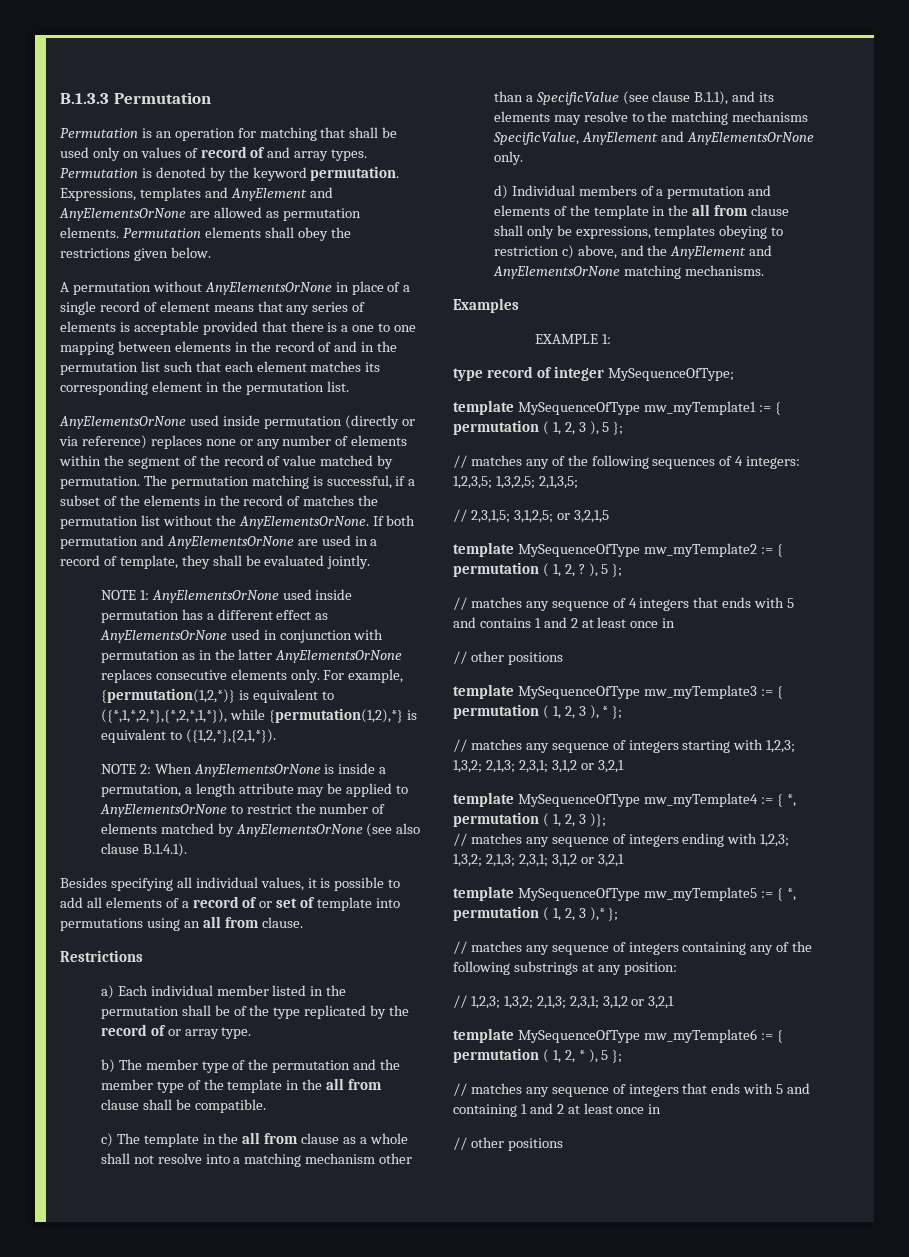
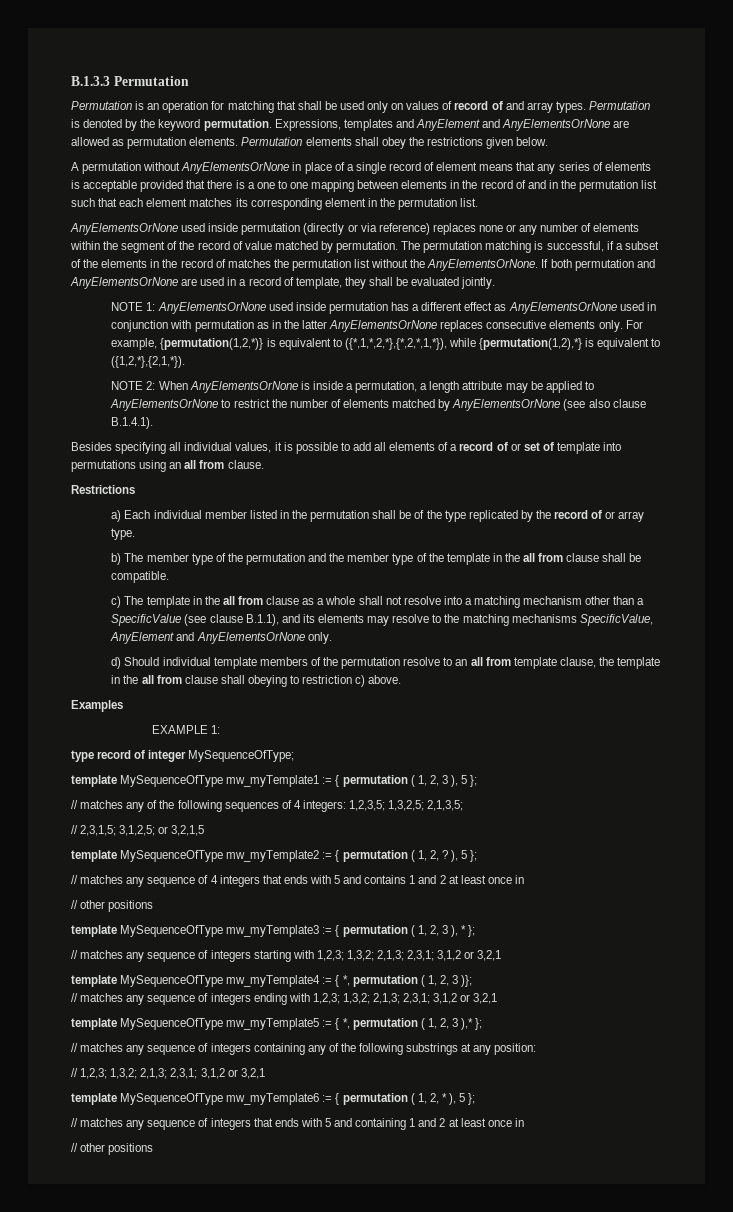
[511,185,772,199] [493,204,790,219] [493,225,784,239] [493,245,773,259] [492,265,764,279] Individual members of a permutation and elements of the template in the all from clause shall only be expressions, templates obeying to restriction c) above, and the AnyElement and AnyElementsOrNone matching mechanisms. -> [124,657,661,669] [111,675,402,687] Should individual template members of the permutation resolve to an all from template clause, the template in the all from clause shall obeying to restriction c) above.

